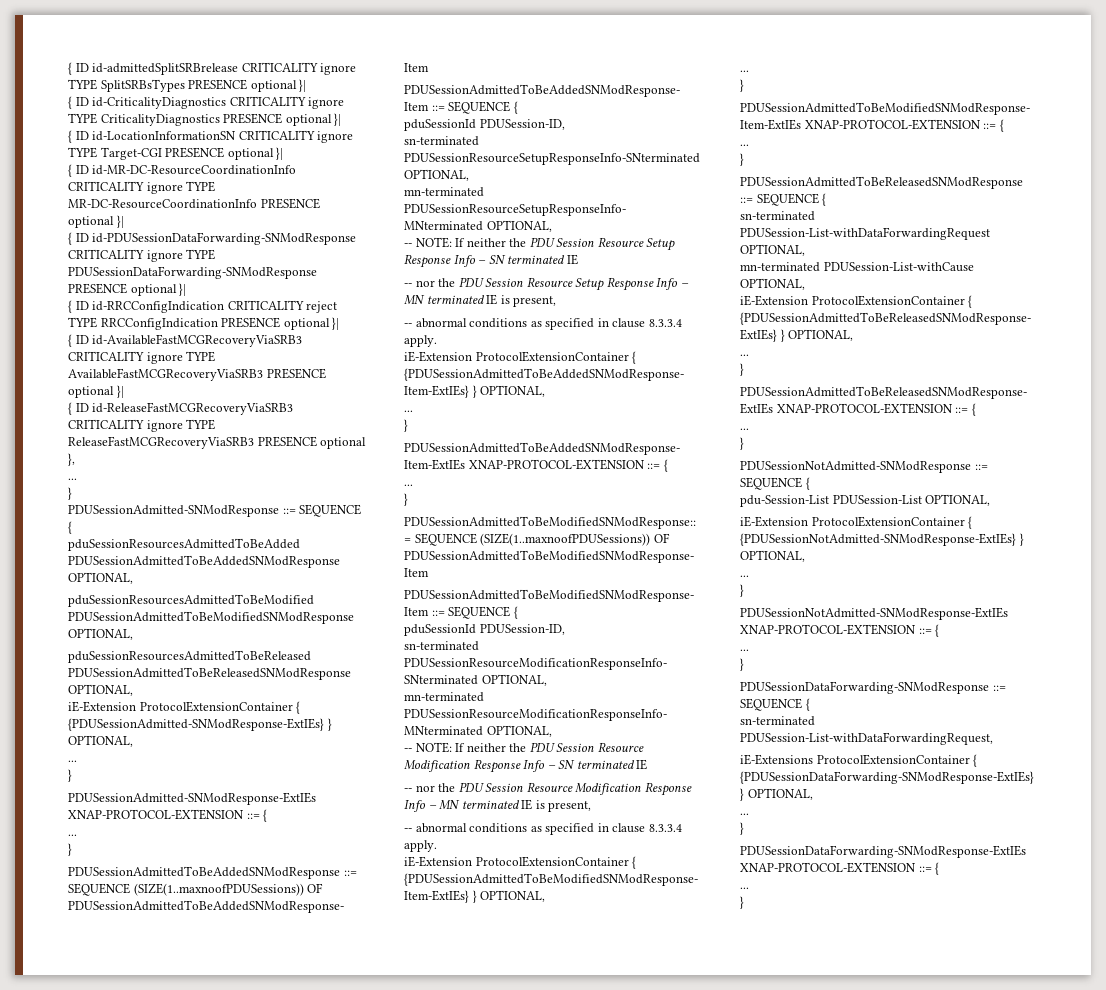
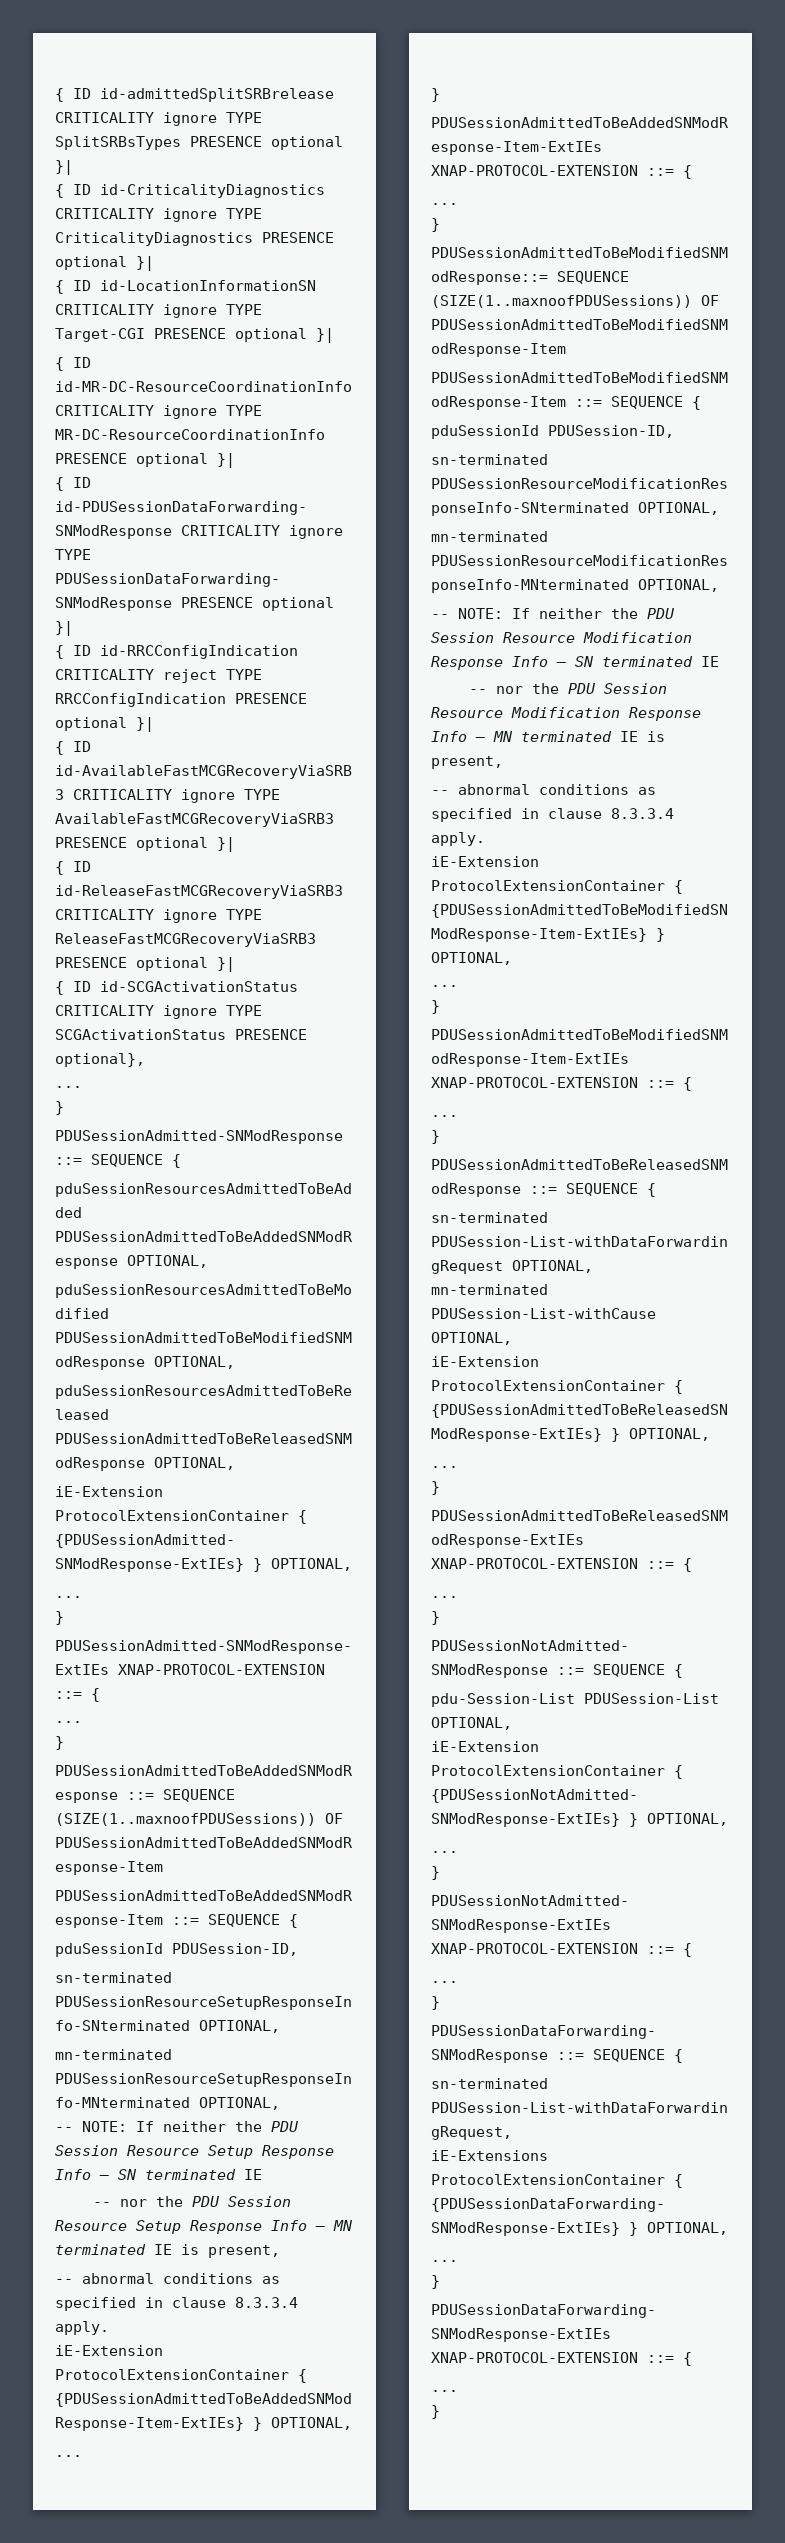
[68,453,75,466] }, -> [217,957,235,972] [55,981,298,995] [55,1005,262,1019] [55,1029,307,1040] [55,1053,145,1067] }| // { ID id-SCGActivationStatus CRITICALITY ignore TYPE SCGActivationStatus PRESENCE optional},

